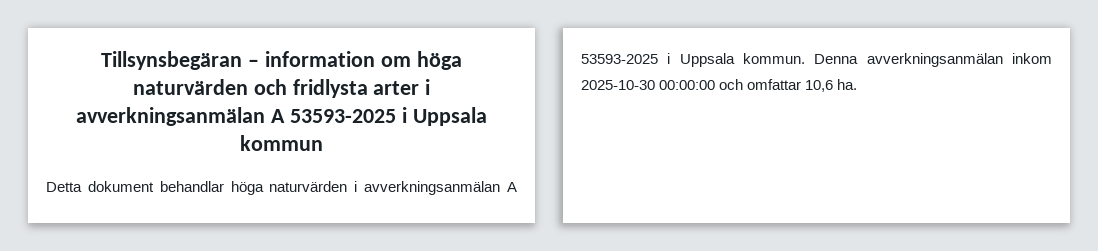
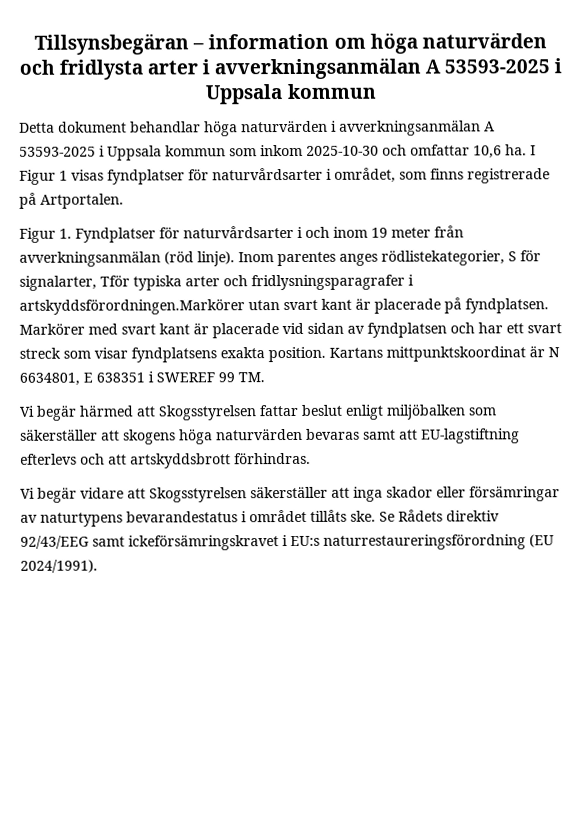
[743,53,1003,67] kommun. Denna avverkningsanmälan -> [165,145,257,157] kommun som
[659,80,716,90] 00:00:00 -> (379, 150) none
(858, 84) none -> [530,145,536,156] [19,167,550,185] [19,192,124,209] [19,225,464,243] [19,250,541,267] [19,274,414,291] [19,297,549,315] [19,322,562,339] [19,346,560,363] [19,371,265,386] [19,404,497,421] [20,428,520,445] [20,452,311,469] [20,486,560,503] [20,509,500,527] [20,534,554,551] [20,559,98,573] I Figur 1 visas fyndplatser för naturvårdsarter i området, som finns registrerade på Artportalen. // Figur 1. Fyndplatser för naturvårdsarter i och inom 19 meter från avverkningsanmälan (röd linje). Inom parentes anges rödlistekategorier, S för signalarter, Tför typiska arter och fridlysningsparagrafer i artskyddsförordningen.Markörer utan svart kant är placerade på fyndplatsen. Markörer med svart kant är placerade vid sidan av fyndplatsen och har ett svart streck som visar fyndplatsens exakta position. Kartans mittpunktskoordinat är N 6634801, E 638351 i SWEREF 99 TM. // Vi begär härmed att Skogsstyrelsen fattar beslut enligt miljöbalken som säkerställer att skogens höga naturvärden bevaras samt att EU-lagstiftning efterlevs och att artskyddsbrott förhindras. // Vi begär vidare att Skogsstyrelsen säkerställer att inga skador eller försämringar av naturtypens bevarandestatus i området tillåts ske. Se Rådets direktiv 92/43/EEG samt ickeförsämringskravet i EU:s naturrestaureringsförordning (EU 2024/1991).

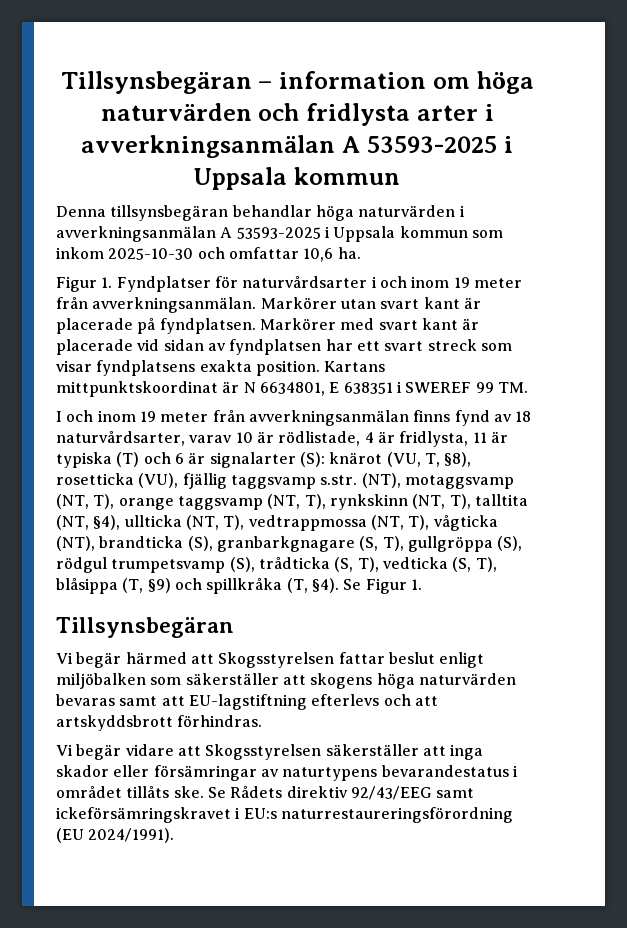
[19,121,127,133] Detta dokument -> [56,205,229,221] Denna tillsynsbegäran
[530,145,536,156] [19,167,550,185] [19,192,124,209] I Figur 1 visas fyndplatser för naturvårdsarter i området, som finns registrerade på Artportalen. -> (361, 253) none
[19,250,541,267] [19,274,414,291] [19,299,245,315] avverkningsanmälan (röd linje). Inom parentes anges rödlistekategorier, S för signalarter, Tför typiska arter och fridlysningsparagrafer i artskyddsförordningen.Markörer -> [92,297,337,313] avverkningsanmälan. Markörer
[450,322,475,334] och -> (322, 347) none
(265, 377) none -> [56,410,532,426] [56,431,508,447] [56,452,472,468] [56,473,514,489] [56,494,528,510] [56,515,498,531] [56,536,523,552] [56,557,497,573] [56,578,422,594] [56,617,234,638] // I och inom 19 meter från avverkningsanmälan finns fynd av 18 naturvårdsarter, varav 10 är rödlistade, 4 är fridlysta, 11 är typiska (T) och 6 är signalarter (S): knärot (VU, T, §8), rosetticka (VU), fjällig taggsvamp s.str. (NT), motaggsvamp (NT, T), orange taggsvamp (NT, T), rynkskinn (NT, T), talltita (NT, §4), ullticka (NT, T), vedtrappmossa (NT, T), vågticka (NT), brandticka (S), granbarkgnagare (S, T), gullgröppa (S), rödgul trumpetsvamp (S), trådticka (S, T), vedticka (S, T), blåsippa (T, §9) och spillkråka (T, §4). Se Figur 1. // Tillsynsbegäran

